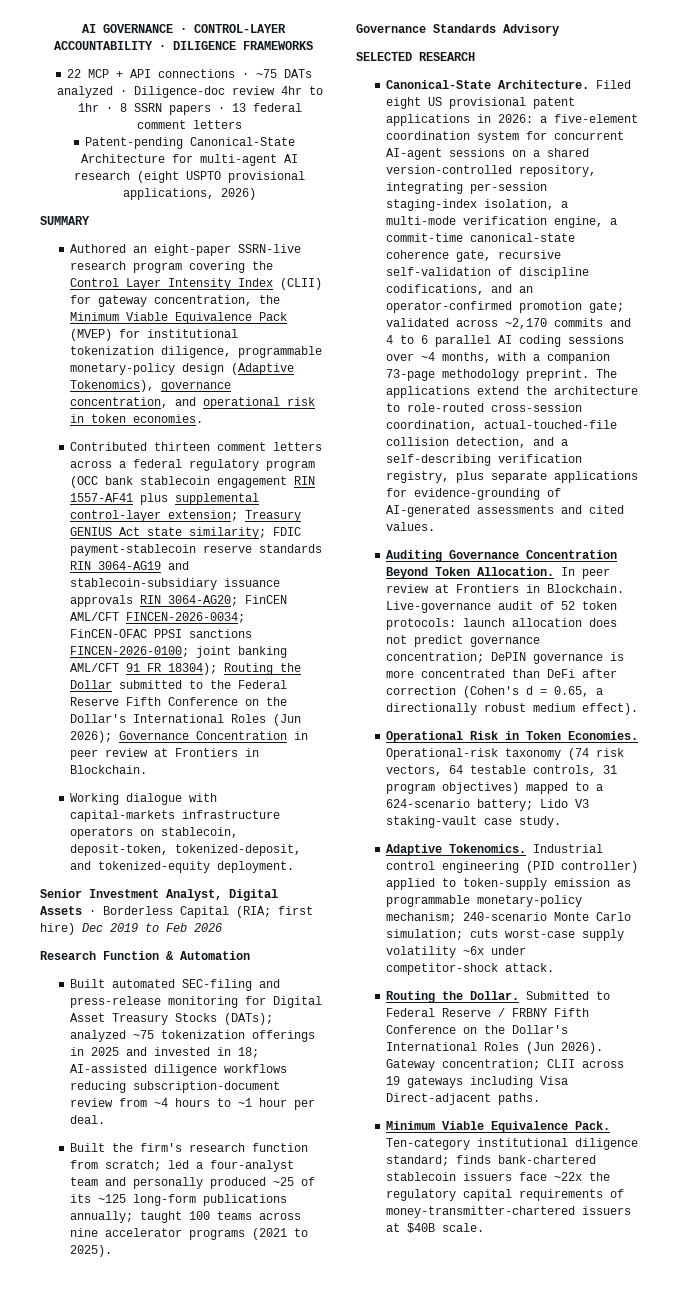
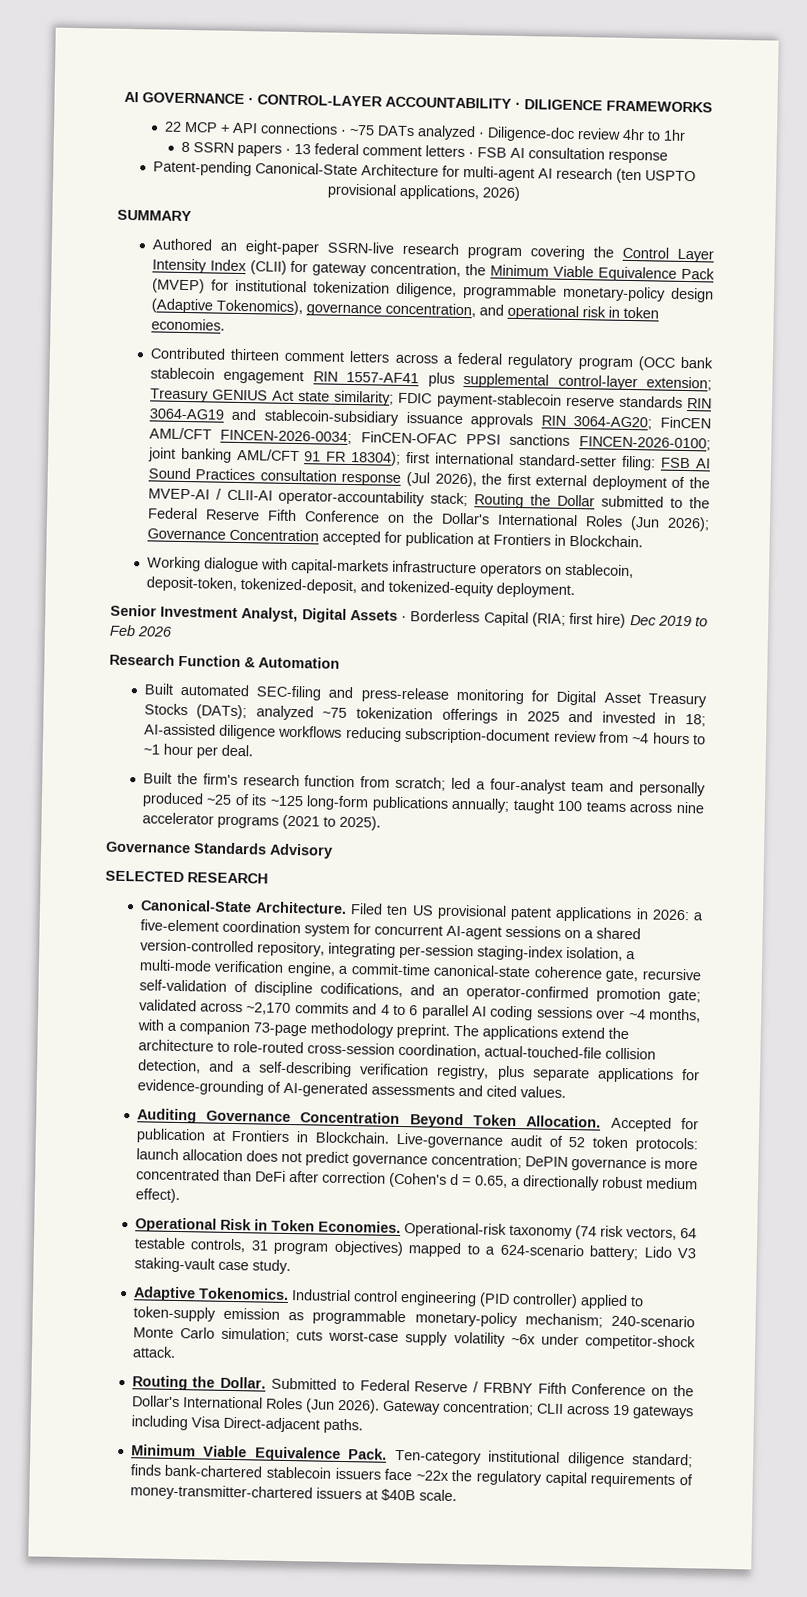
[105,107,113,112] · -> (687, 135) //
(243, 124) none -> [468,147,669,164] · FSB AI consultation response
[137,171,180,183] (eight -> [616,168,643,184] (ten
(217, 669) none -> [406,451,711,471] [147,467,710,491] [147,488,469,507] first international standard-setter filing: FSB AI Sound Practices consultation response (Jul 2026), the first external deployment of the MVEP-AI / CLII-AI operator-accountability stack;
[293,731,308,740] [69,748,148,760] in peer review -> [321,530,474,548] accepted for publication
[385,97,421,109] eight -> [386,904,409,916] ten
[560,567,610,579] [385,584,429,593] In peer review -> [610,1116,699,1132] [135,1128,206,1144] Accepted for publication

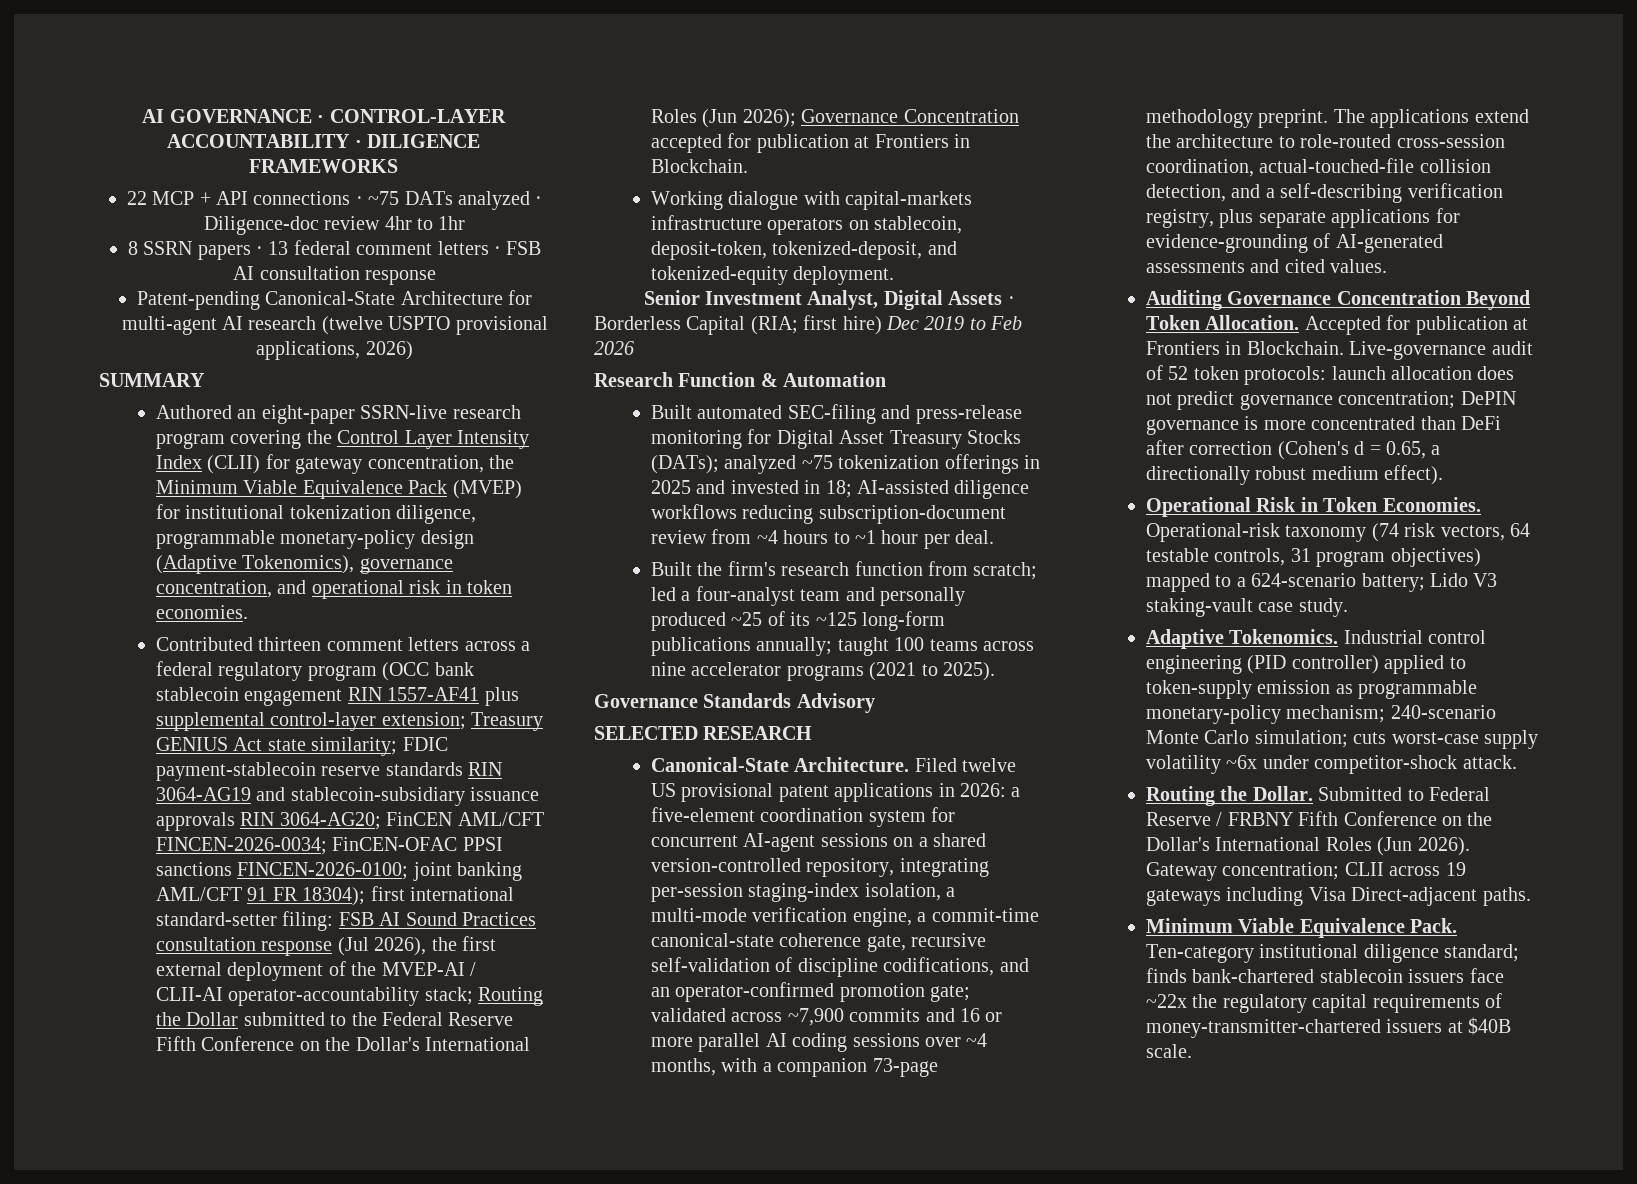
[616,168,643,184] (ten -> [321,316,383,335] (twelve
[386,904,409,916] ten -> [962,758,1017,772] twelve
[246,1002,292,1016] ~2,170 -> [787,1008,844,1026] ~7,900
[380,1004,419,1016] 4 to 6 -> [959,1008,1003,1022] [650,1037,693,1047] 16 or more

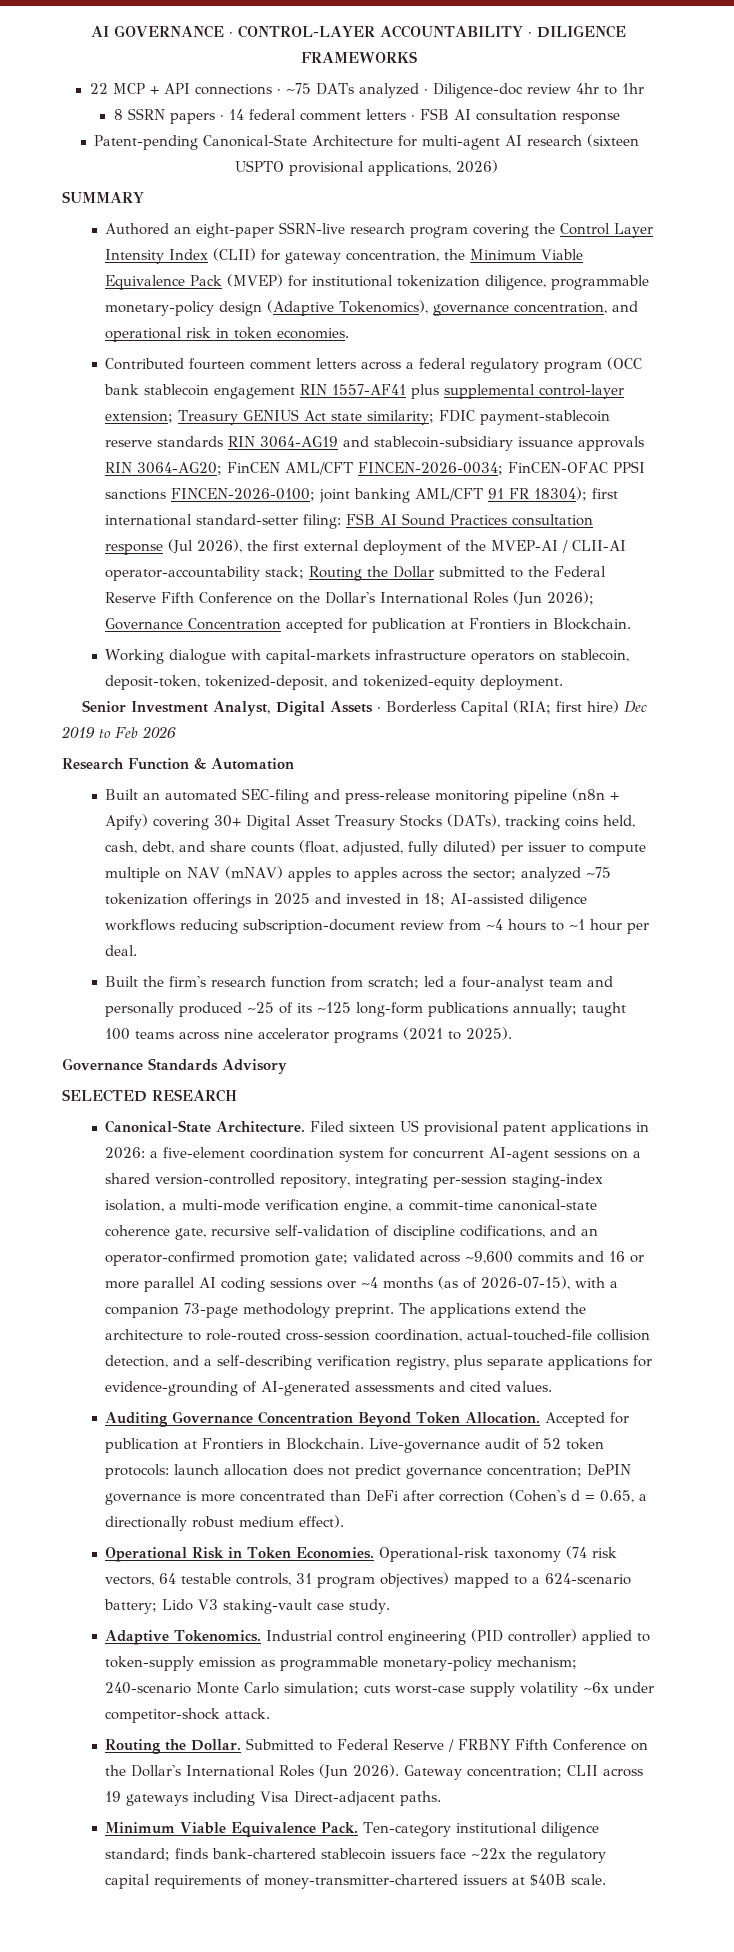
[268,241,289,255] 13 -> [228,109,244,120] 14
[321,316,383,335] (twelve -> [587,134,640,147] (sixteen
[258,637,322,651] thirteen -> [189,358,246,370] fourteen
(692, 412) none -> [143,792,161,800] an
[747,429,1021,449] [650,455,719,474] for Digital Asset Treasury Stocks (DATs); -> [514,788,620,804] [105,814,636,830] [105,840,647,856] [105,866,517,882] pipeline (n8n + Apify) covering 30+ Digital Asset Treasury Stocks (DATs), tracking coins held, cash, debt, and share counts (float, adjusted, fully diluted) per issuer to compute multiple on NAV (mNAV) apples to apples across the sector;
[962,758,1017,772] twelve -> [349,1122,396,1132] sixteen
[787,1008,844,1026] ~7,900 -> [465,1251,514,1264] ~9,600
[650,1058,716,1076] months, -> [383,1276,571,1290] months (as of 2026-07-15),

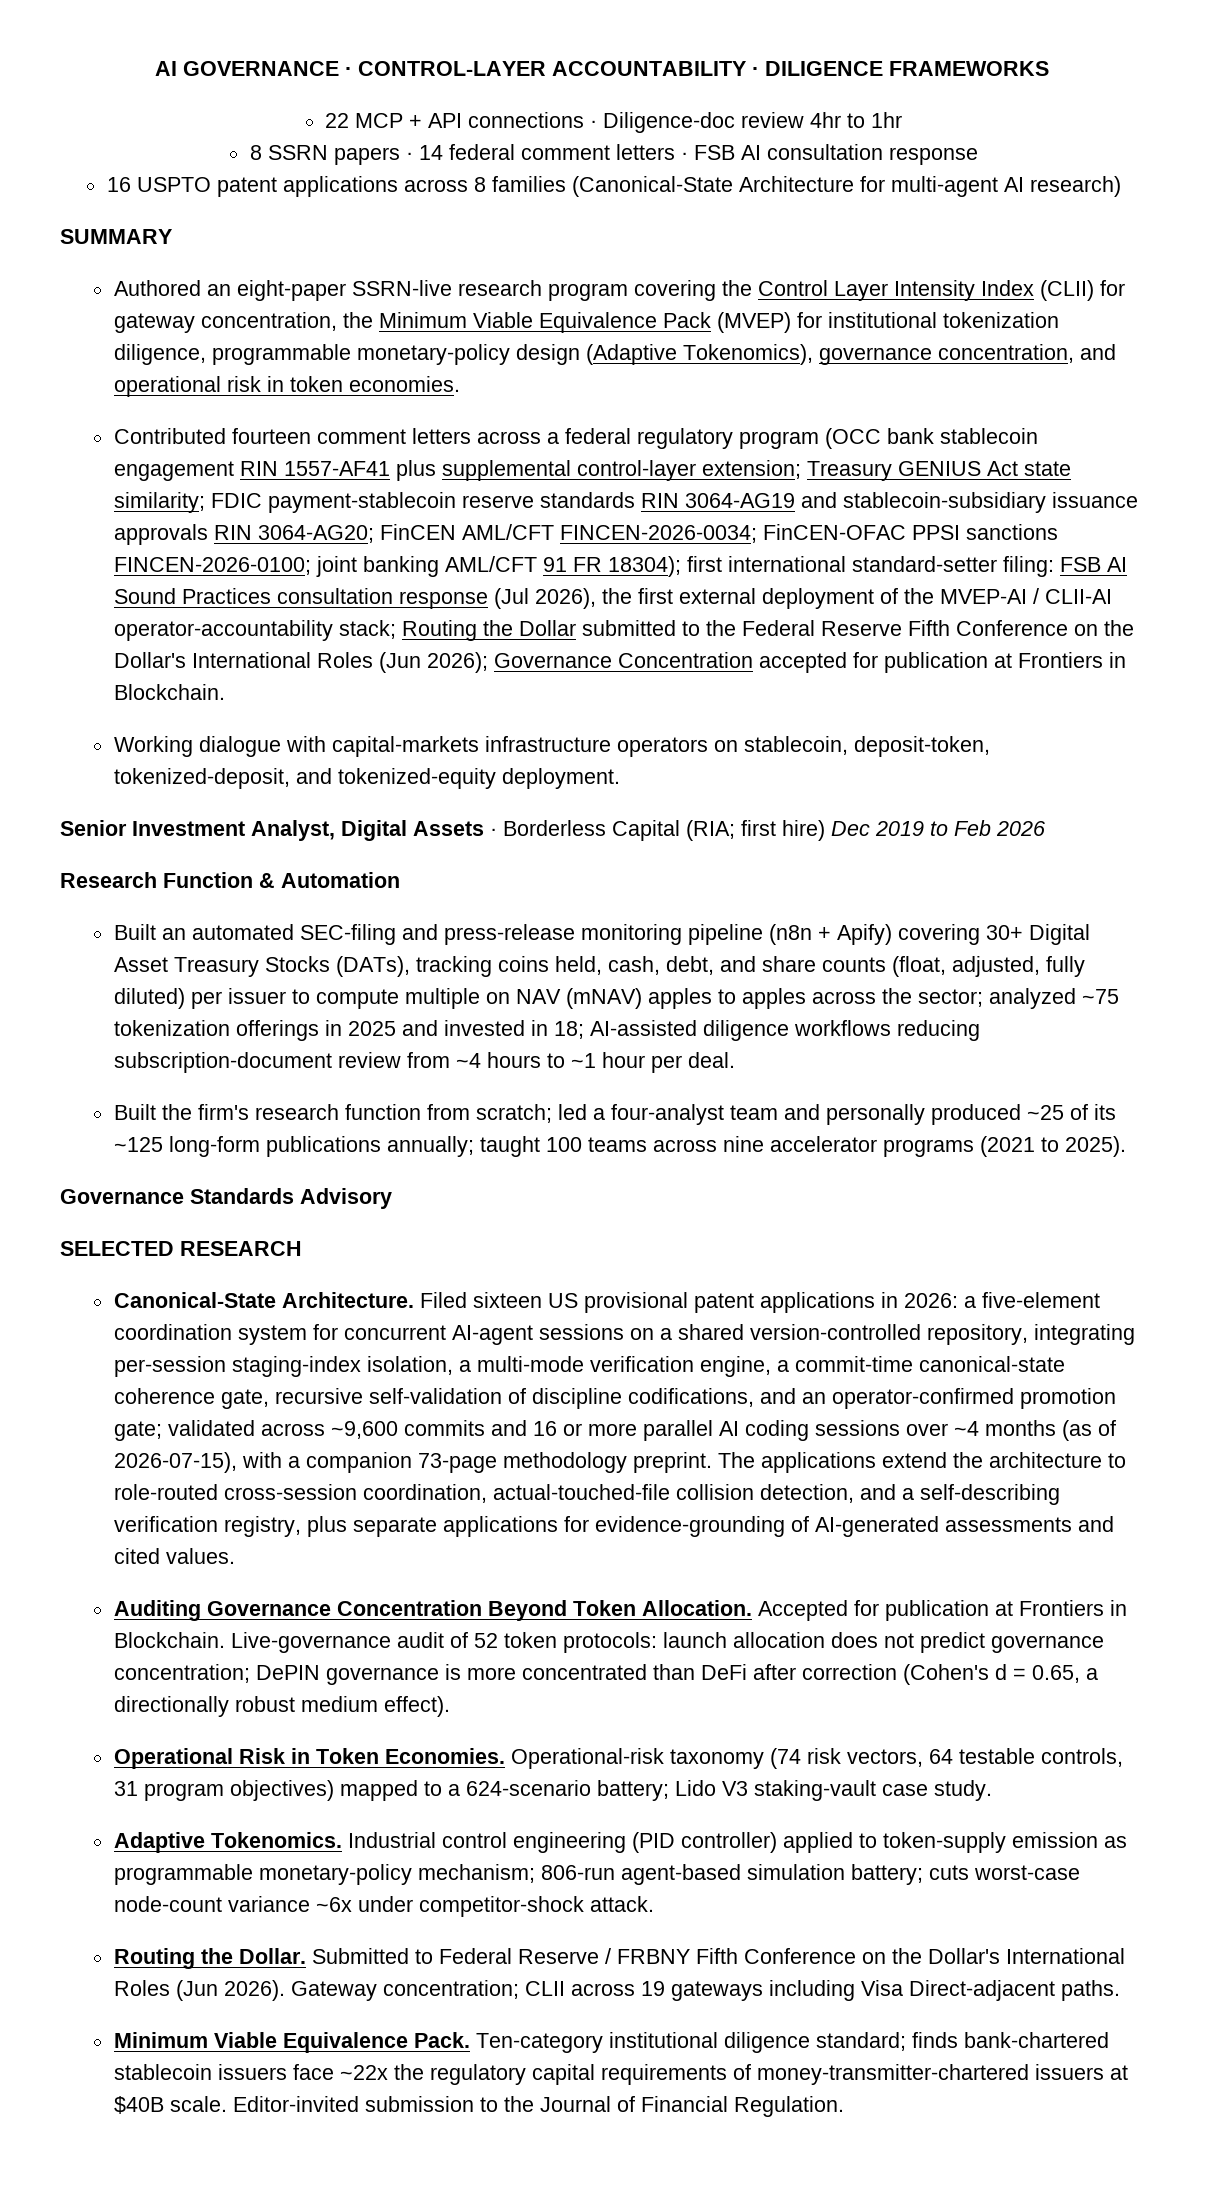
[285,83,428,98] ~75 DATs analyzed · -> (598, 124) none
[94,134,640,150] [235,160,499,176] Patent-pending Canonical-State Architecture for multi-agent AI research (sixteen USPTO provisional applications, 2026) -> [106,176,1121,197] 16 USPTO patent applications across 8 families (Canonical-State Architecture for multi-agent AI research)
[105,1682,579,1697] 240-scenario Monte Carlo simulation; cuts worst-case supply volatility -> [540,1864,1080,1885] [113,1896,310,1912] 806-run agent-based simulation battery; cuts worst-case node-count variance
(607, 1879) none -> [232,2096,844,2117] Editor-invited submission to the Journal of Financial Regulation.

